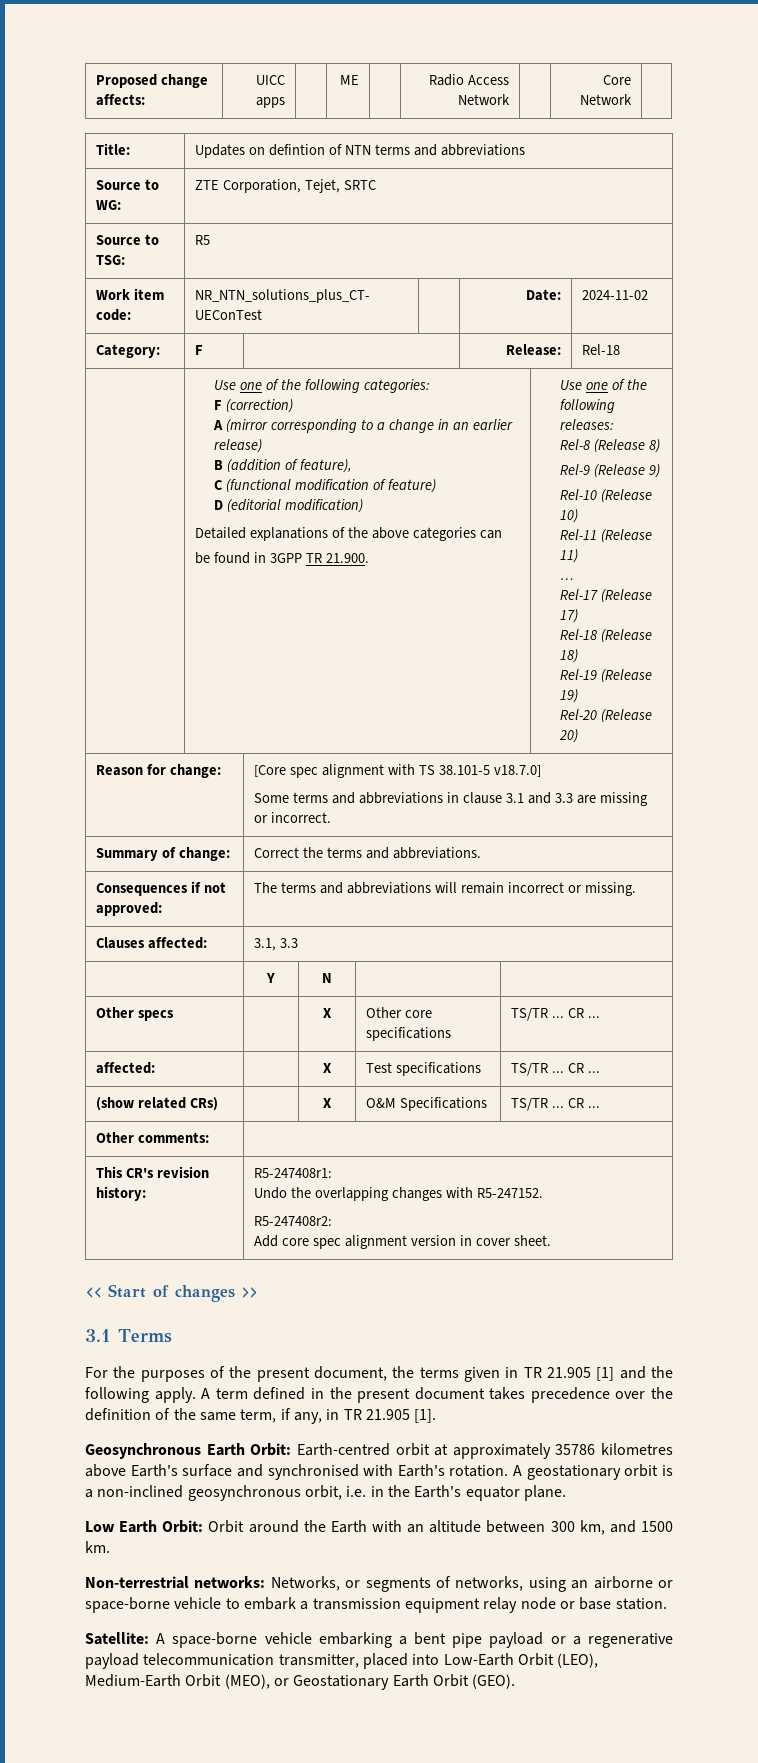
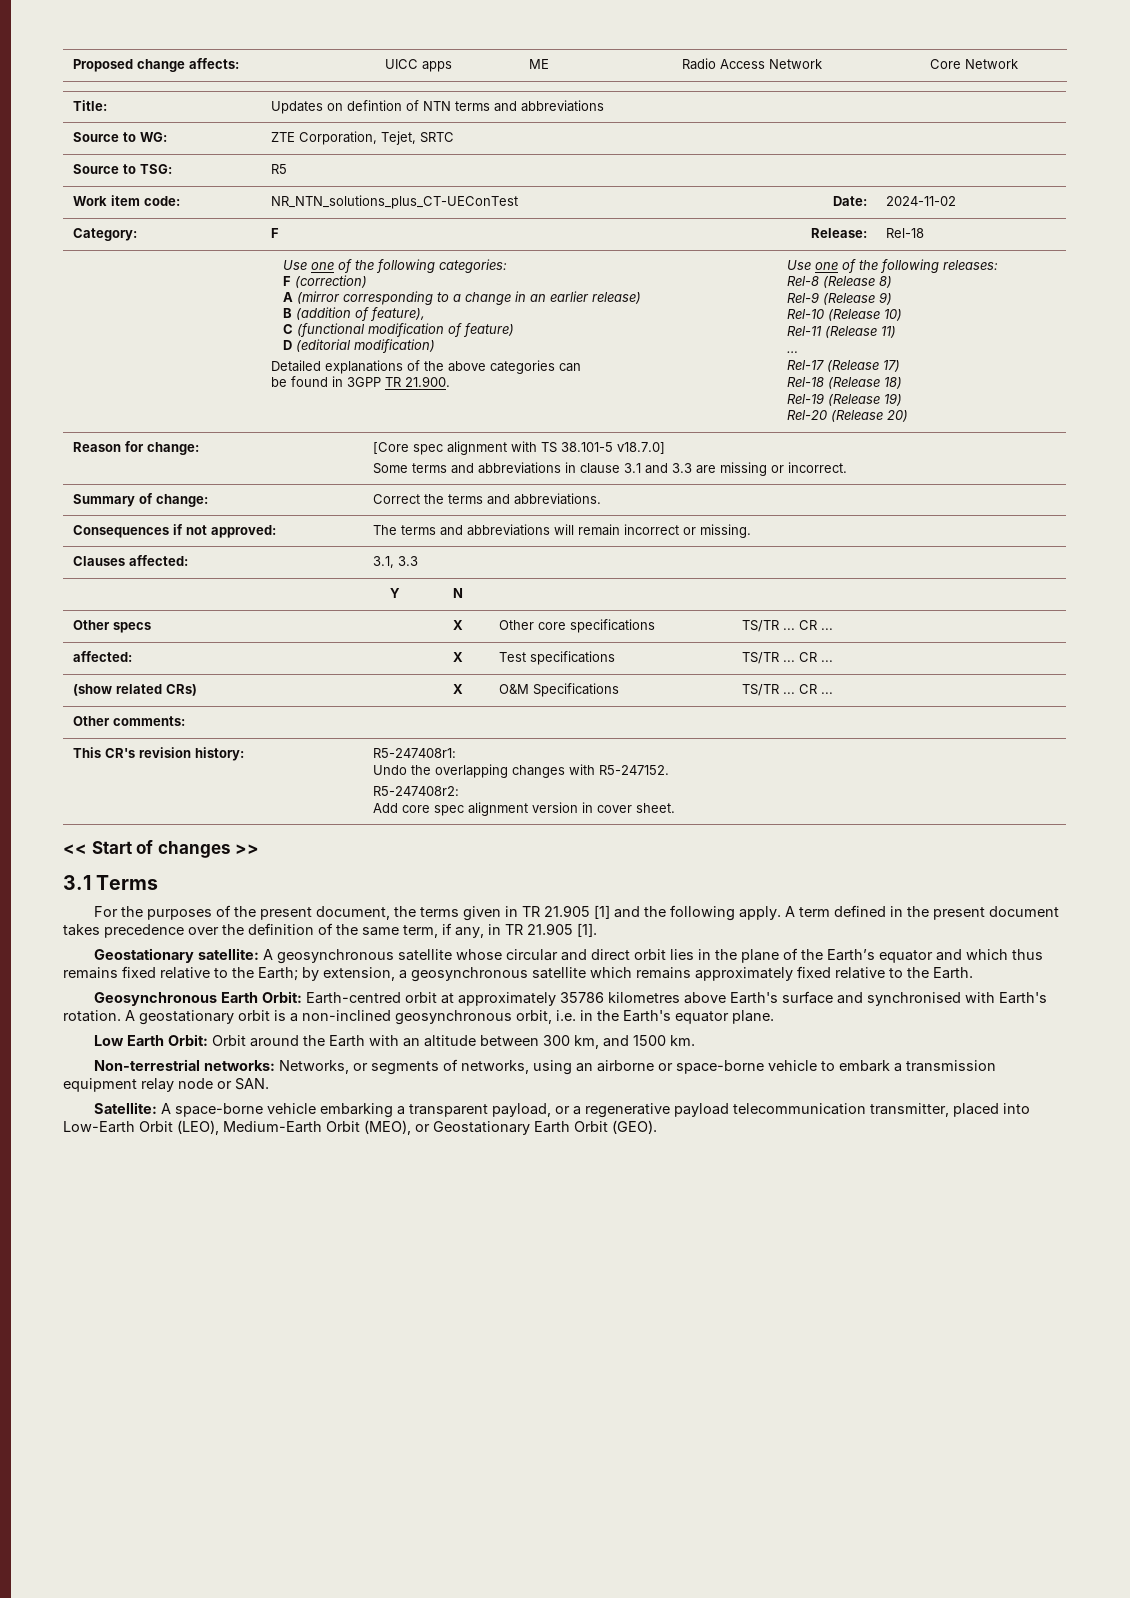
(437, 1416) none -> [94,948,1044,964] [63,966,973,982] // Geostationary satellite: A geosynchronous satellite whose circular and direct orbit lies in the plane of the Earth’s equator and which thus remains fixed relative to the Earth; by extension, a geosynchronous satellite which remains approximately fixed relative to the Earth.
[579,1597,667,1610] base station. -> [235,1078,269,1090] SAN.
[414,1632,544,1648] bent pipe payload -> [409,1103,552,1117] transparent payload,

